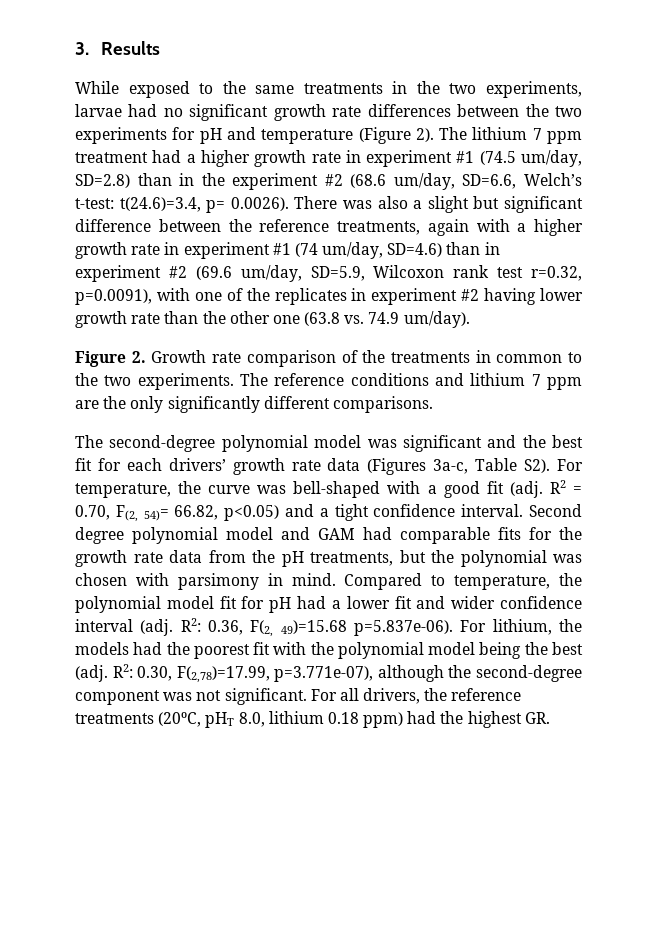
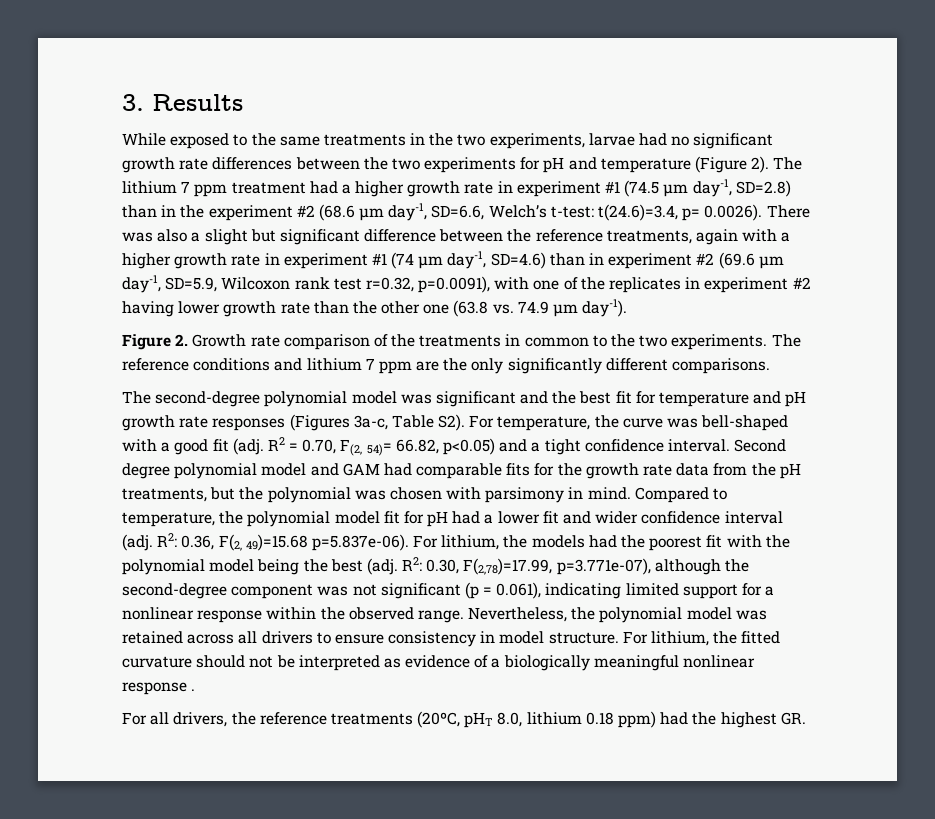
[521,150,582,167] um/day, -> [663,179,732,197] µm day-1,
[393,173,455,190] um/day, -> [359,203,428,221] µm day-1,
[322,242,384,259] um/day, -> [418,251,487,269] µm day-1,
[240,265,302,282] um/day, -> [758,256,784,269] [122,275,161,293] µm day-1,
[403,311,470,328] um/day). -> [553,299,628,317] µm day-1).
[126,458,361,475] each drivers’ growth rate data -> [659,391,807,407] [122,415,286,431] temperature and pH growth rate responses
[224,688,307,705] significant. -> [380,582,775,599] [122,607,767,623] [122,631,781,647] [122,655,756,671] [122,682,196,695] significant (p = 0.061), indicating limited support for a nonlinear response within the observed range. Nevertheless, the polynomial model was retained across all drivers to ensure consistency in model structure. For lithium, the fitted curvature should not be interpreted as evidence of a biologically meaningful nonlinear response . //

